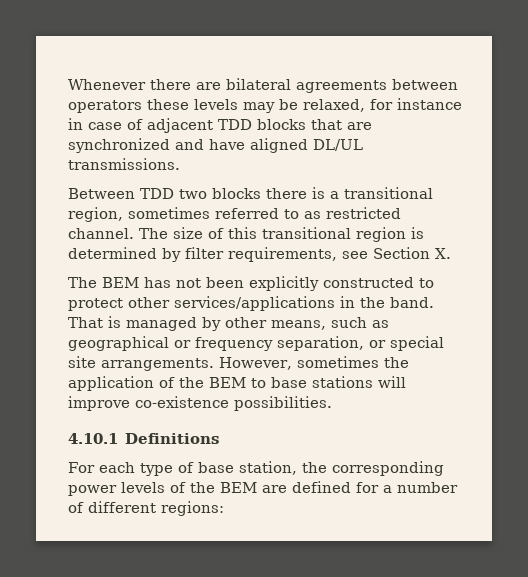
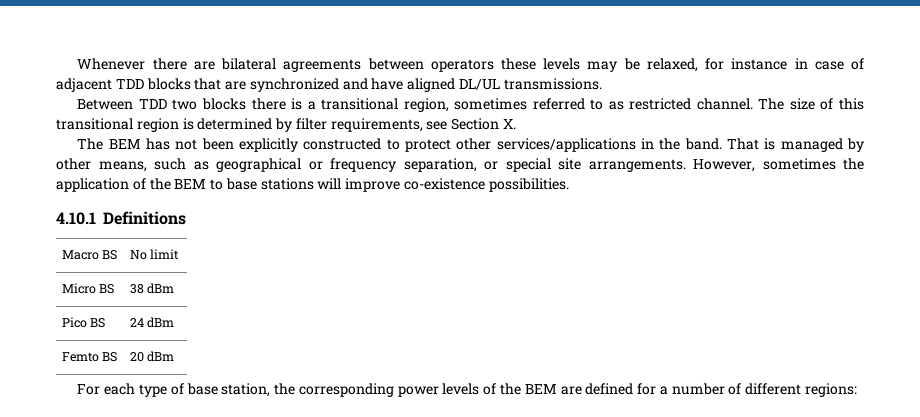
(220, 438) none -> [61,250,118,260] [129,249,180,260] [61,283,115,294] [129,283,175,294] [61,317,106,328] [129,317,175,328] [61,352,118,362] [129,351,175,362] // Macro BS | No limit // Micro BS | 38 dBm // Pico BS | 24 dBm // Femto BS | 20 dBm

